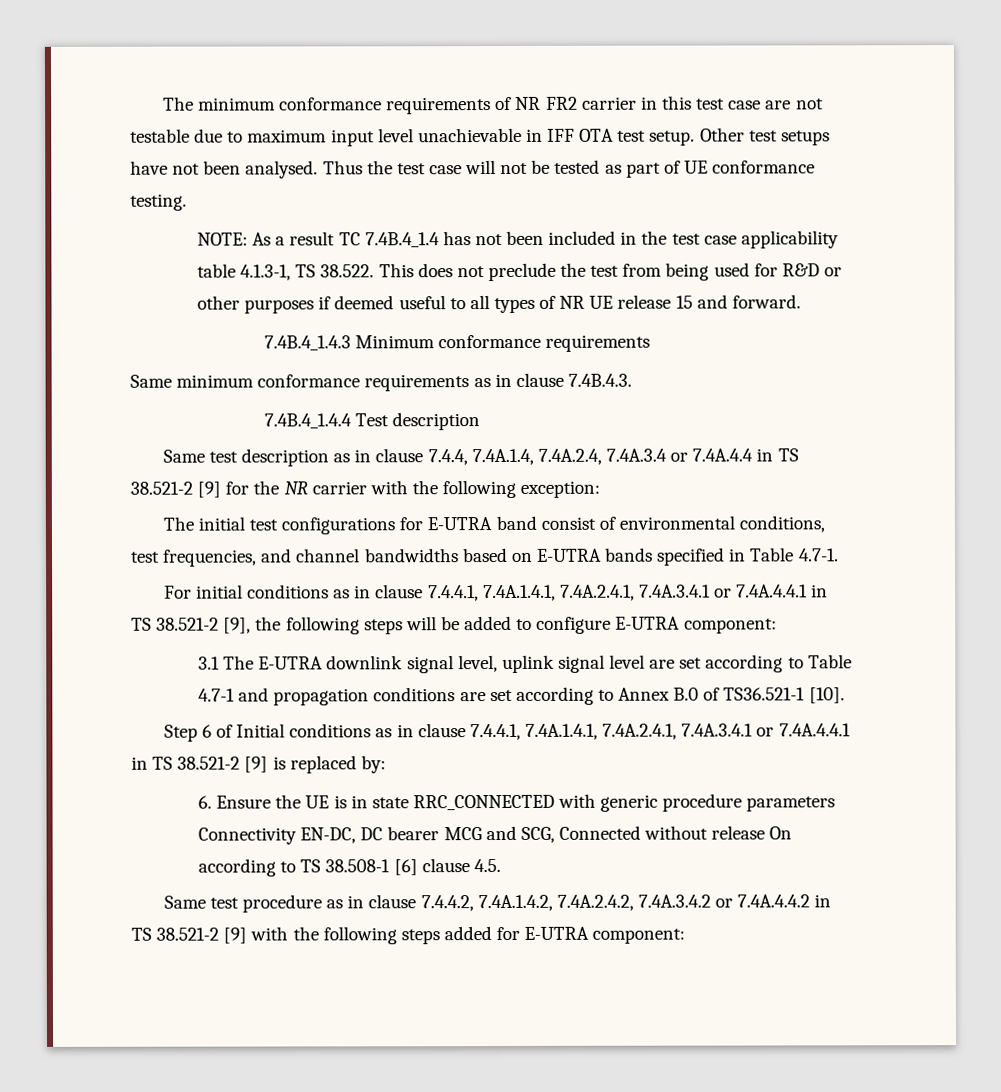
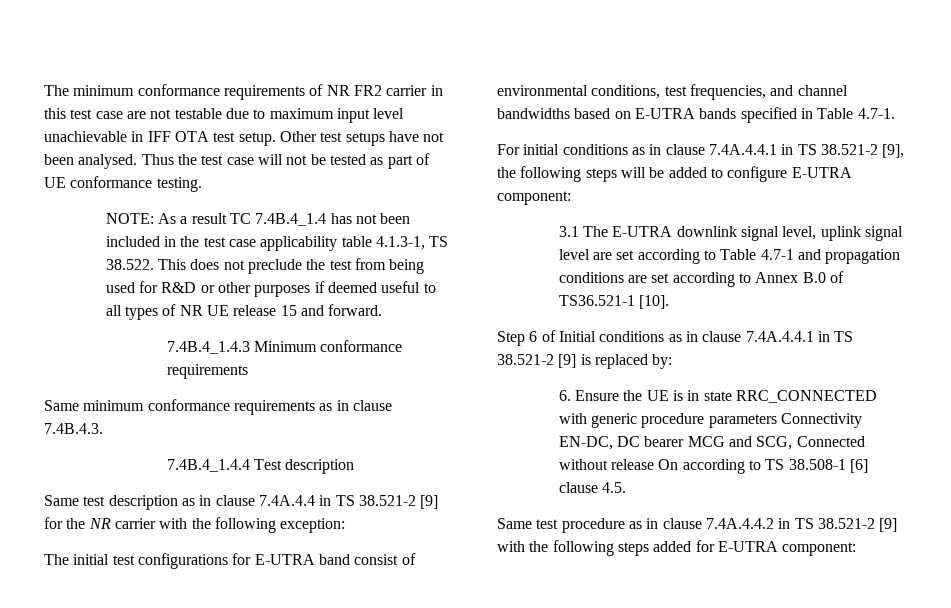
[427,448,689,466] 7.4.4, 7.4A.1.4, 7.4A.2.4, 7.4A.3.4 or -> (255, 500) none
[427,584,733,602] 7.4.4.1, 7.4A.1.4.1, 7.4A.2.4.1, 7.4A.3.4.1 or -> (705, 149) none
[469,723,775,741] 7.4.4.1, 7.4A.1.4.1, 7.4A.2.4.1, 7.4A.3.4.1 or -> (742, 336) none
[420,894,734,912] 7.4.4.2, 7.4A.1.4.2, 7.4A.2.4.2, 7.4A.3.4.2 or -> (702, 523) none

